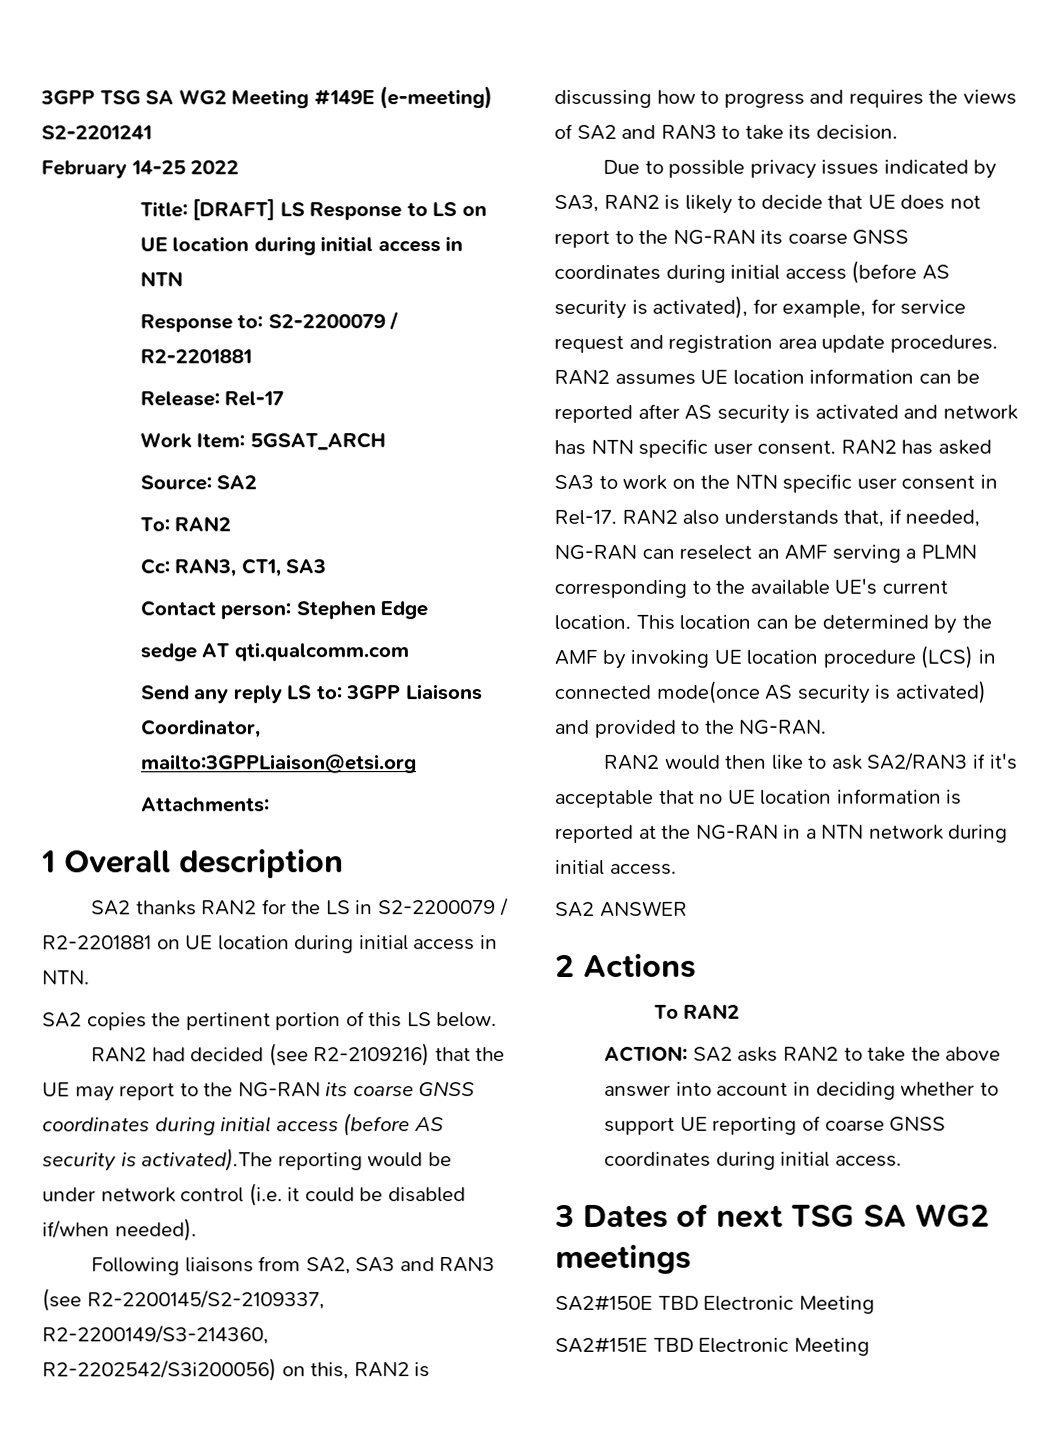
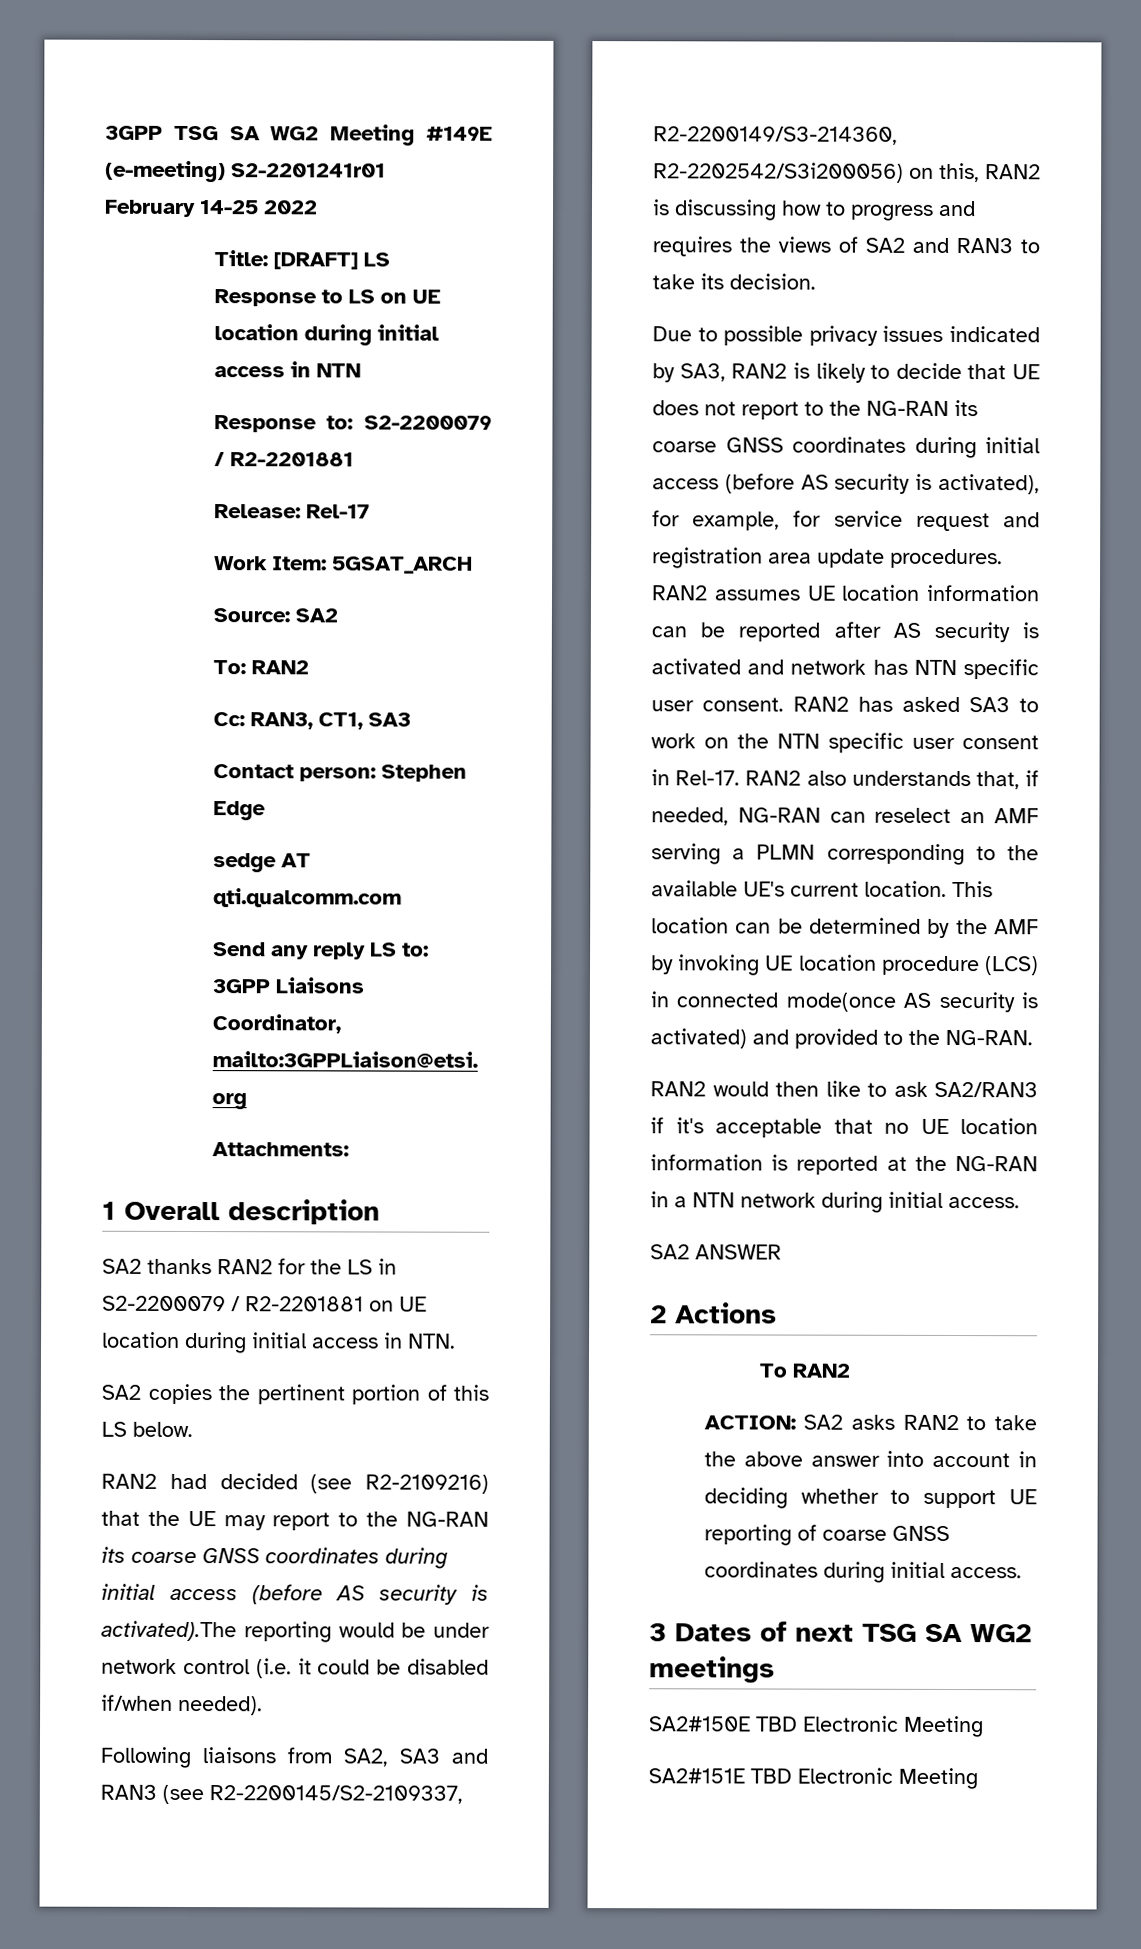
[41,125,152,140] S2-2201241 -> [231,163,386,178] S2-2201241r01

